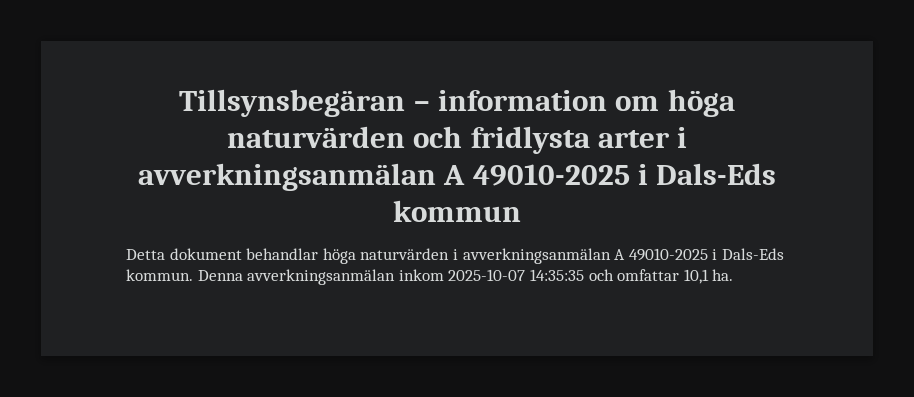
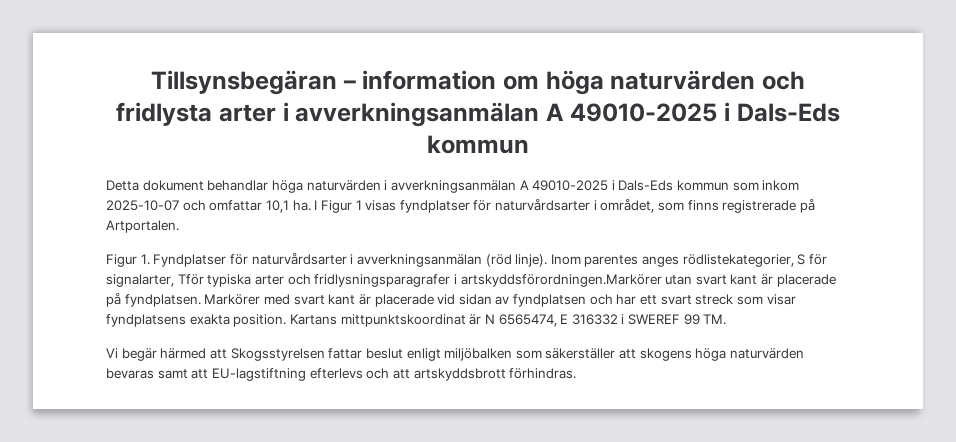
[126,269,396,285] kommun. Denna avverkningsanmälan -> [677,180,759,191] kommun som
[529,269,584,281] 14:35:35 -> (179, 205) none
(734, 275) none -> [314,198,815,213] [106,220,179,233] [106,252,828,267] [106,274,836,287] [106,292,796,307] [106,314,727,327] [106,348,805,361] [106,368,577,381] I Figur 1 visas fyndplatser för naturvårdsarter i området, som finns registrerade på Artportalen. // Figur 1. Fyndplatser för naturvårdsarter i avverkningsanmälan (röd linje). Inom parentes anges rödlistekategorier, S för signalarter, Tför typiska arter och fridlysningsparagrafer i artskyddsförordningen.Markörer utan svart kant är placerade på fyndplatsen. Markörer med svart kant är placerade vid sidan av fyndplatsen och har ett svart streck som visar fyndplatsens exakta position. Kartans mittpunktskoordinat är N 6565474, E 316332 i SWEREF 99 TM. // Vi begär härmed att Skogsstyrelsen fattar beslut enligt miljöbalken som säkerställer att skogens höga naturvärden bevaras samt att EU-lagstiftning efterlevs och att artskyddsbrott förhindras.

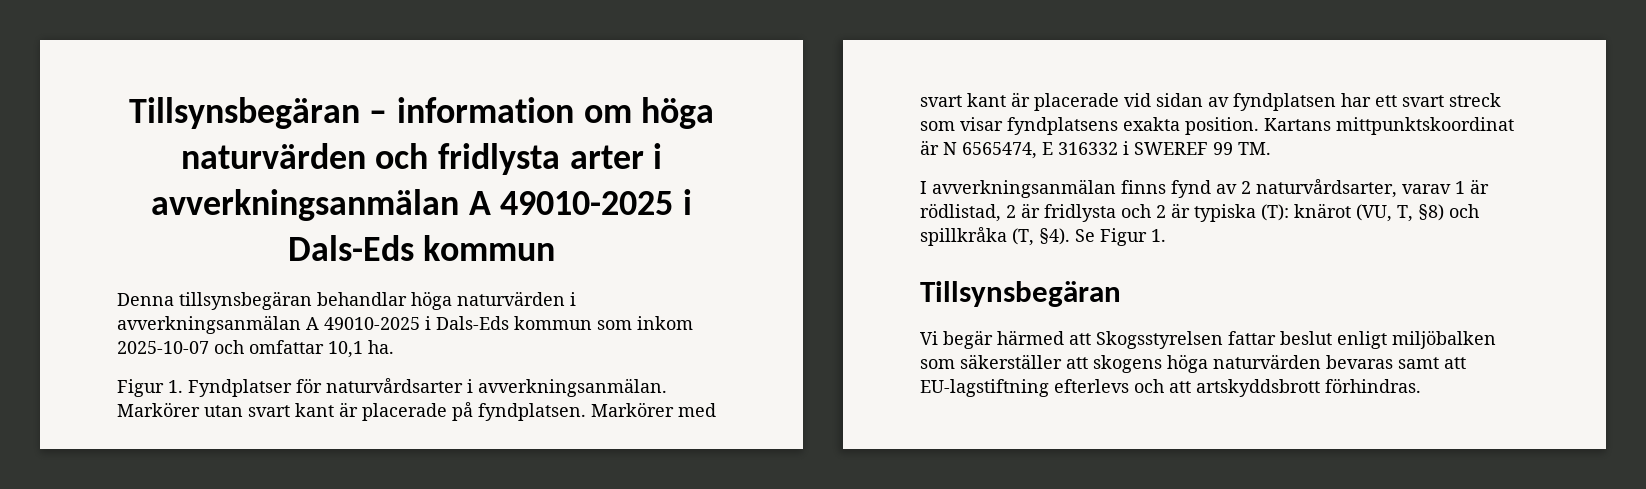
[106,180,204,191] Detta dokument -> [117,291,312,310] Denna tillsynsbegäran
[314,198,815,213] [106,220,179,233] I Figur 1 visas fyndplatser för naturvårdsarter i området, som finns registrerade på Artportalen. -> (394, 347) none
[356,254,828,267] [106,274,662,287] avverkningsanmälan (röd linje). Inom parentes anges rödlistekategorier, S för signalarter, Tför typiska arter och fridlysningsparagrafer i artskyddsförordningen.Markörer -> [478,378,667,397] [117,402,200,417] avverkningsanmälan. Markörer
[589,294,613,305] och -> (1336, 102) none
(727, 319) none -> [920,179,1489,198] [920,203,1479,222] [920,227,1166,246] [920,281,1121,307] // I avverkningsanmälan finns fynd av 2 naturvårdsarter, varav 1 är rödlistad, 2 är fridlysta och 2 är typiska (T): knärot (VU, T, §8) och spillkråka (T, §4). Se Figur 1. // Tillsynsbegäran

